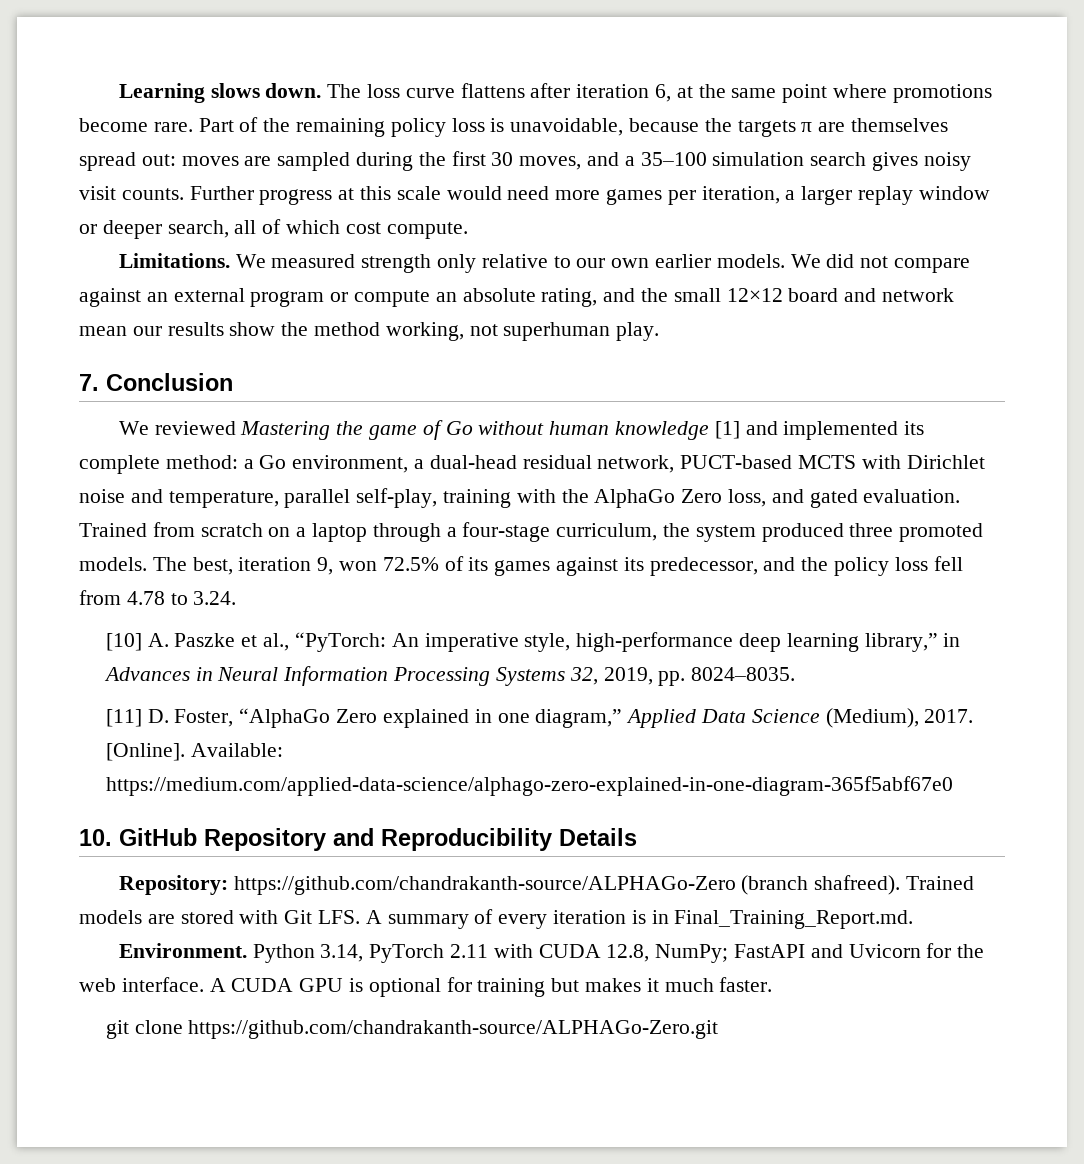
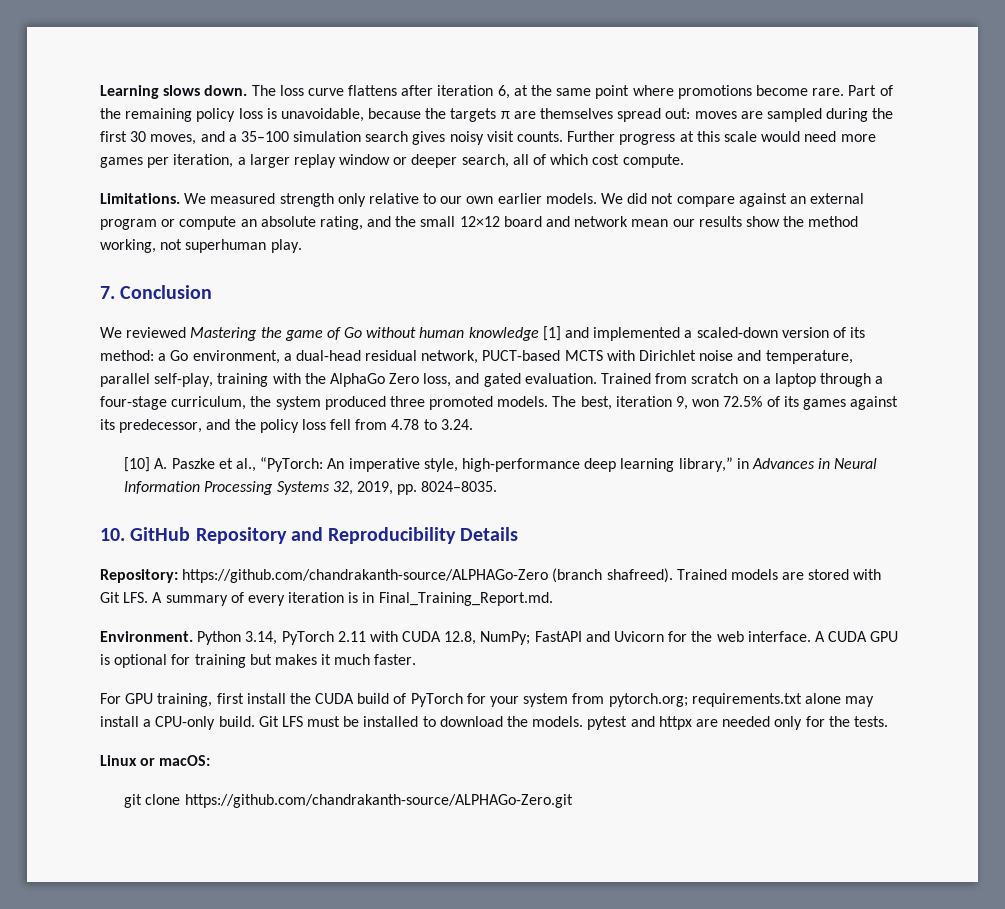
[904,421,925,435] [79,455,160,474] its complete -> [684,327,866,338] a scaled-down version of its
[105,708,974,728] [105,743,283,761] [105,776,953,796] // [11] D. Foster, “AlphaGo Zero explained in one diagram,” Applied Data Science (Medium), 2017. [Online]. Available: https://medium.com/applied-data-science/alphago-zero-explained-in-one-diagram-365f5abf67e0 -> (498, 486) none
(773, 984) none -> [100,693,875,707] [100,716,888,730] [100,755,211,766] // For GPU training, first install the CUDA build of PyTorch for your system from pytorch.org; requirements.txt alone may install a CPU-only build. Git LFS must be installed to download the models. pytest and httpx are needed only for the tests. // Linux or macOS:

